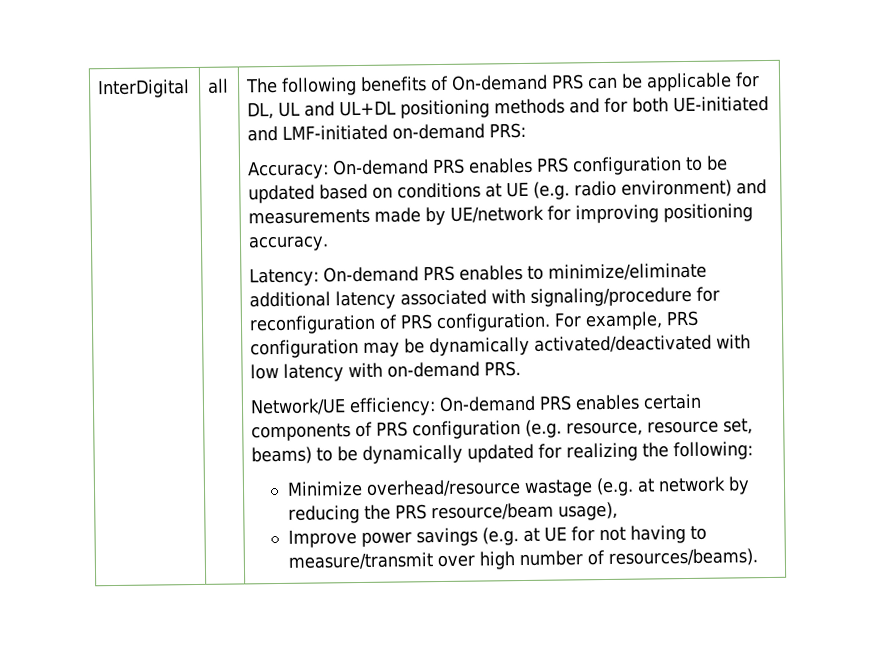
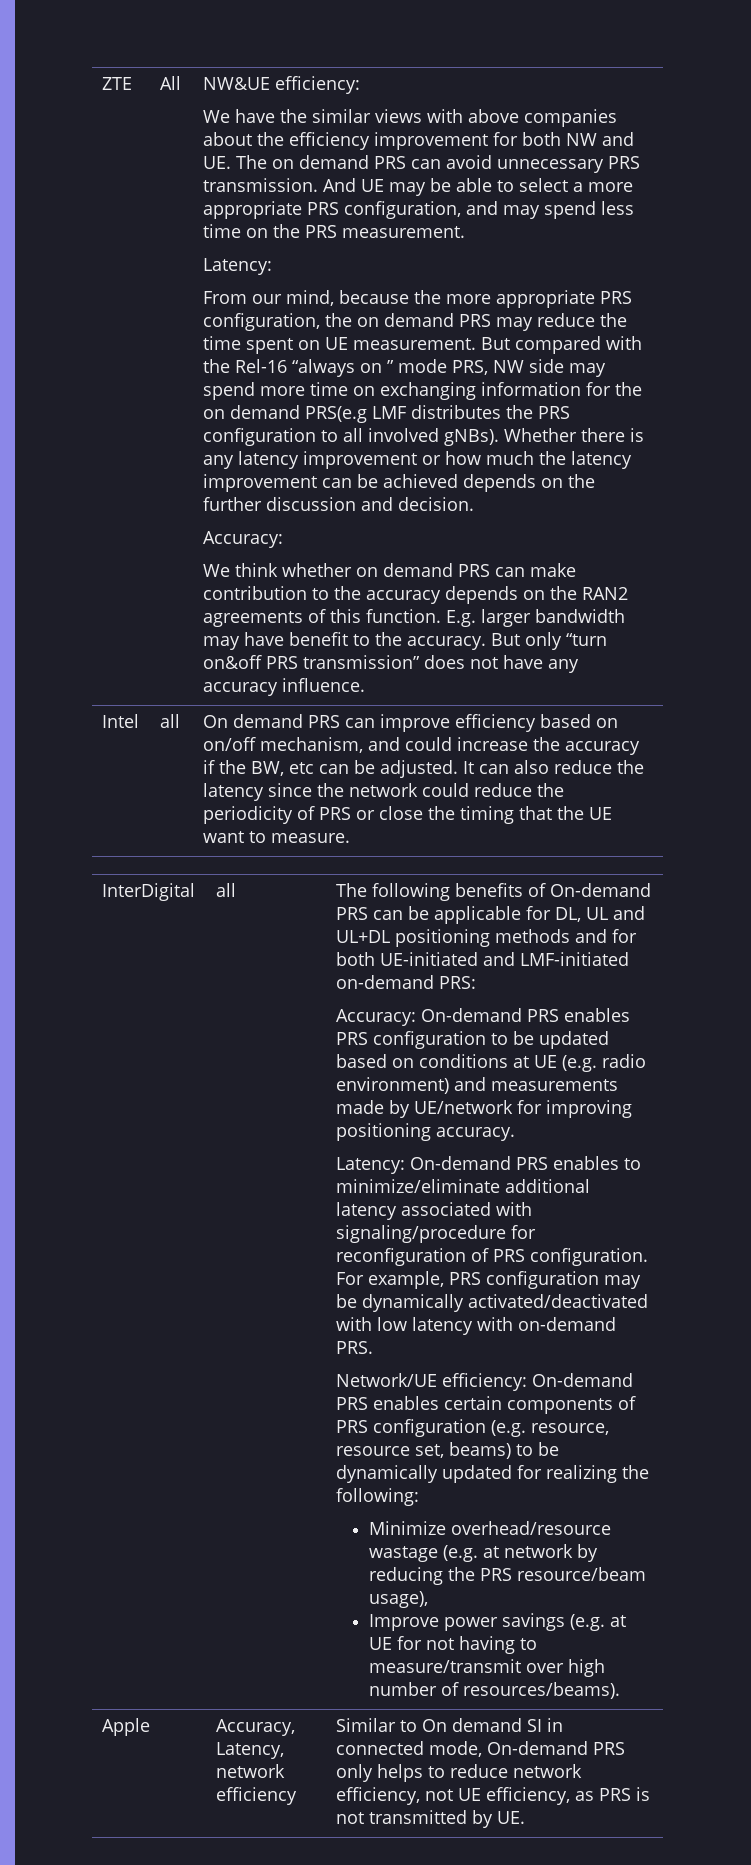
(97, 89) none -> [102,77,133,90] [160,76,182,90] [203,76,361,94] [203,109,618,127] [203,132,635,150] [203,155,641,173] [203,178,634,196] [203,201,635,219] [203,224,466,238] [203,258,273,275] [203,290,633,308] [203,313,628,331] [203,336,643,354] [203,359,607,377] [203,382,643,400] [203,405,571,423] [203,428,645,446] [203,451,633,469] [203,474,596,492] [203,497,475,511] [203,531,284,548] [203,563,577,577] [203,586,629,604] [203,609,626,627] [203,632,608,650] [203,655,580,673] [203,678,366,696] [102,714,140,728] [160,714,181,728] [203,714,619,732] [203,737,641,755] [203,760,645,778] [203,783,565,801] [203,806,613,824] [203,831,351,843] ZTE | All | NW&UE efficiency: // We have the similar views with above companies about the efficiency improvement for both NW and UE. The on demand PRS can avoid unnecessary PRS transmission. And UE may be able to select a more appropriate PRS configuration, and may spend less time on the PRS measurement. // Latency: // From our mind, because the more appropriate PRS configuration, the on demand PRS may reduce the time spent on UE measurement. But compared with the Rel-16 “always on ” mode PRS, NW side may spend more time on exchanging information for the on demand PRS(e.g LMF distributes the PRS configuration to all involved gNBs). Whether there is any latency improvement or how much the latency improvement can be achieved depends on the further discussion and decision. // Accuracy: // We think whether on demand PRS can make contribution to the accuracy depends on the RAN2 agreements of this function. E.g. larger bandwidth may have benefit to the accuracy. But only “turn on&off PRS transmission” does not have any accuracy influence. // Intel | all | On demand PRS can improve efficiency based on on/off mechanism, and could increase the accuracy if the BW, etc can be adjusted. It can also reduce the latency since the network could reduce the periodicity of PRS or close the timing that the UE want to measure. //
(758, 557) none -> [102,1718,151,1736] [216,1719,296,1736] [216,1742,285,1759] [216,1764,286,1778] [216,1787,298,1805] [336,1718,564,1732] [336,1741,626,1757] [336,1764,583,1782] [336,1787,651,1805] [336,1810,526,1828] // Apple | Accuracy, Latency, network efficiency | Similar to On demand SI in connected mode, On-demand PRS only helps to reduce network efficiency, not UE efficiency, as PRS is not transmitted by UE.

